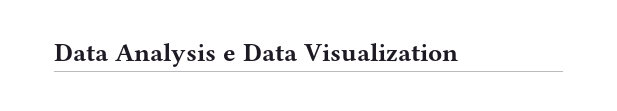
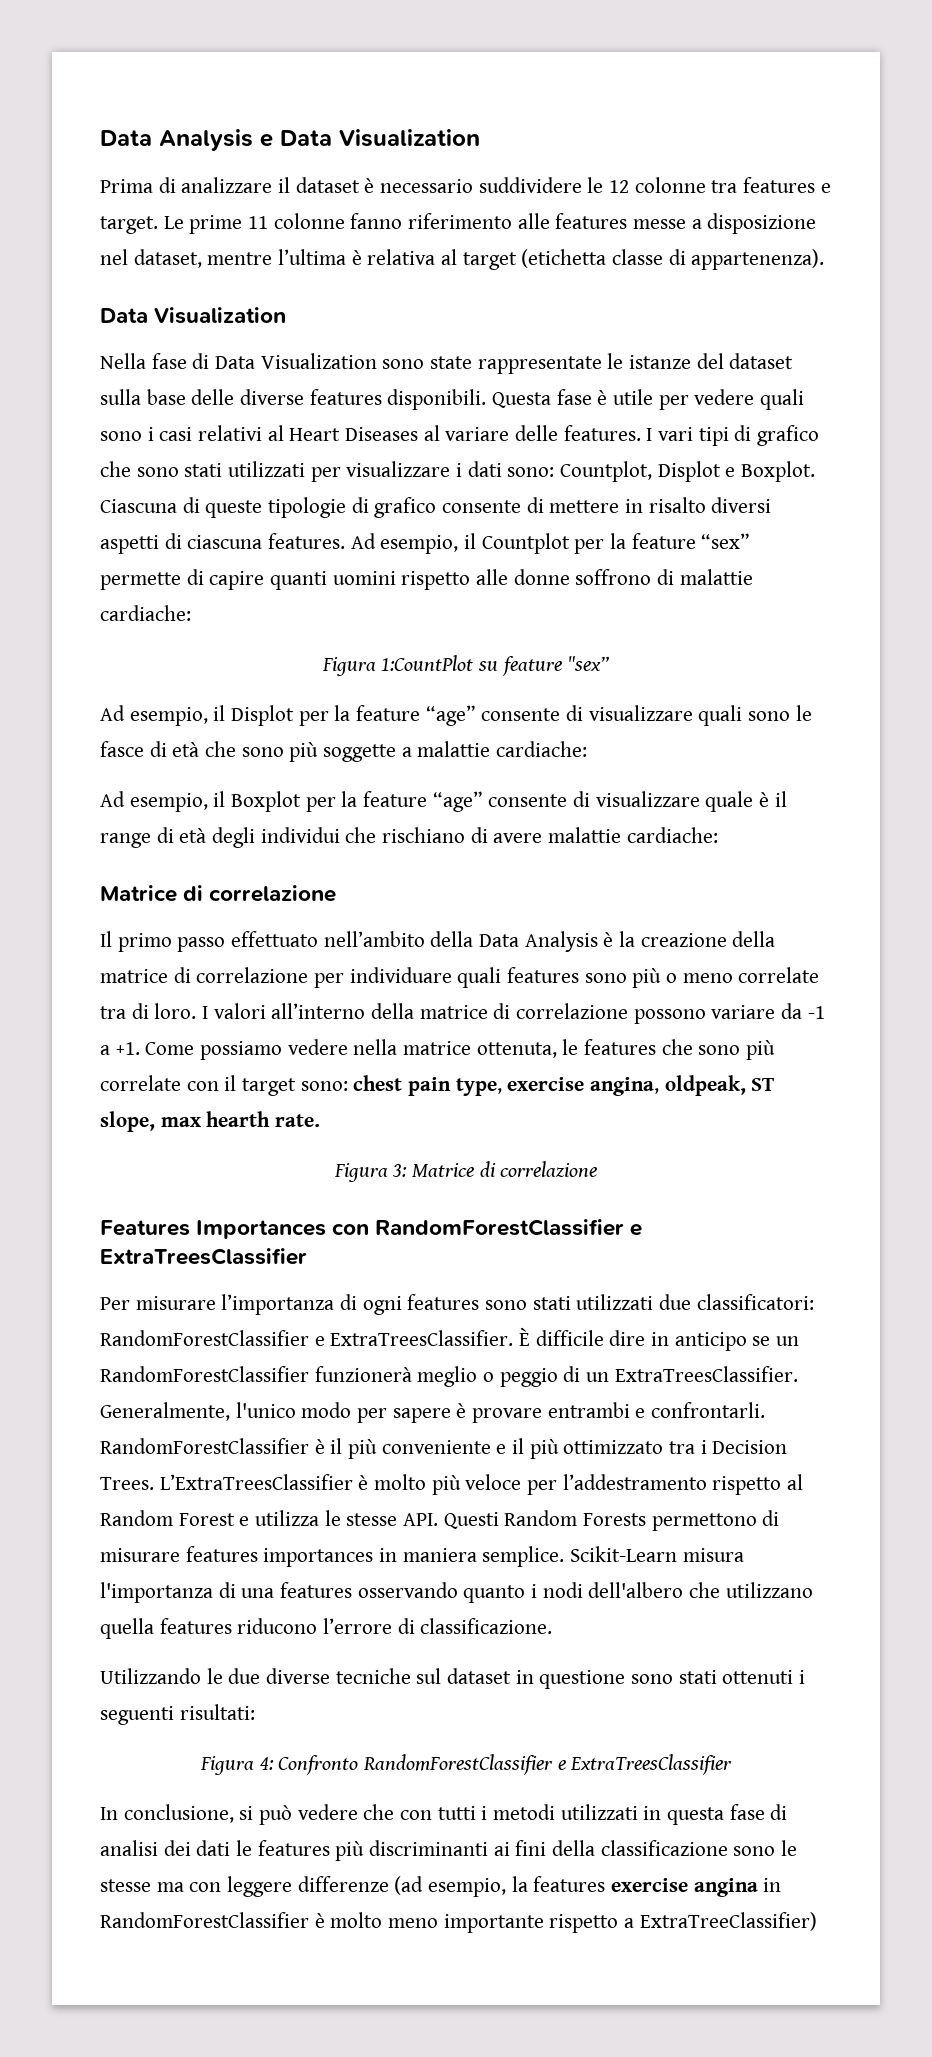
(459, 52) none -> [100,177,831,193] [100,213,817,234] [100,249,825,270] [100,307,287,324] [100,353,794,374] [100,389,805,410] [100,425,820,446] [100,461,816,482] [100,497,772,518] [100,533,751,554] [100,569,753,590] [100,605,191,621] [321,655,610,676] [100,705,812,726] [100,741,588,762] [100,791,787,812] [100,827,718,848] [100,885,337,902] [100,931,776,952] [100,967,820,988] [100,1003,825,1024] [100,1039,776,1060] [100,1075,776,1096] [100,1111,321,1132] [333,1161,598,1182] [100,1219,643,1239] [100,1248,307,1265] [100,1294,814,1315] [100,1327,800,1351] [100,1366,798,1387] [100,1402,766,1423] [100,1438,788,1459] [100,1474,804,1495] [100,1510,780,1531] [100,1546,744,1567] [100,1582,813,1603] [100,1618,553,1639] [100,1668,806,1689] [100,1704,255,1725] [199,1754,733,1775] [100,1804,788,1825] [100,1840,798,1861] [100,1876,782,1897] [100,1912,817,1933] // Prima di analizzare il dataset è necessario suddividere le 12 colonne tra features e target. Le prime 11 colonne fanno riferimento alle features messe a disposizione nel dataset, mentre l’ultima è relativa al target (etichetta classe di appartenenza). // Data Visualization // Nella fase di Data Visualization sono state rappresentate le istanze del dataset sulla base delle diverse features disponibili. Questa fase è utile per vedere quali sono i casi relativi al Heart Diseases al variare delle features. I vari tipi di grafico che sono stati utilizzati per visualizzare i dati sono: Countplot, Displot e Boxplot. Ciascuna di queste tipologie di grafico consente di mettere in risalto diversi aspetti di ciascuna features. Ad esempio, il Countplot per la feature “sex” permette di capire quanti uomini rispetto alle donne soffrono di malattie cardiache: // Figura 1:CountPlot su feature "sex” // Ad esempio, il Displot per la feature “age” consente di visualizzare quali sono le fasce di età che sono più soggette a malattie cardiache: // Ad esempio, il Boxplot per la feature “age” consente di visualizzare quale è il range di età degli individui che rischiano di avere malattie cardiache: // Matrice di correlazione // Il primo passo effettuato nell’ambito della Data Analysis è la creazione della matrice di correlazione per individuare quali features sono più o meno correlate tra di loro. I valori all’interno della matrice di correlazione possono variare da -1 a +1. Come possiamo vedere nella matrice ottenuta, le features che sono più correlate con il target sono: chest pain type, exercise angina, oldpeak, ST slope, max hearth rate. // Figura 3: Matrice di correlazione // Features Importances con RandomForestClassifier e ExtraTreesClassifier // Per misurare l’importanza di ogni features sono stati utilizzati due classificatori: RandomForestClassifier e ExtraTreesClassifier. È difficile dire in anticipo se un RandomForestClassifier funzionerà meglio o peggio di un ExtraTreesClassifier. Generalmente, l'unico modo per sapere è provare entrambi e confrontarli. RandomForestClassifier è il più conveniente e il più ottimizzato tra i Decision Trees. L’ExtraTreesClassifier è molto più veloce per l’addestramento rispetto al Random Forest e utilizza le stesse API. Questi Random Forests permettono di misurare features importances in maniera semplice. Scikit-Learn misura l'importanza di una features osservando quanto i nodi dell'albero che utilizzano quella features riducono l’errore di classificazione. // Utilizzando le due diverse tecniche sul dataset in questione sono stati ottenuti i seguenti risultati: // Figura 4: Confronto RandomForestClassifier e ExtraTreesClassifier // In conclusione, si può vedere che con tutti i metodi utilizzati in questa fase di analisi dei dati le features più discriminanti ai fini della classificazione sono le stesse ma con leggere differenze (ad esempio, la features exercise angina in RandomForestClassifier è molto meno importante rispetto a ExtraTreeClassifier)

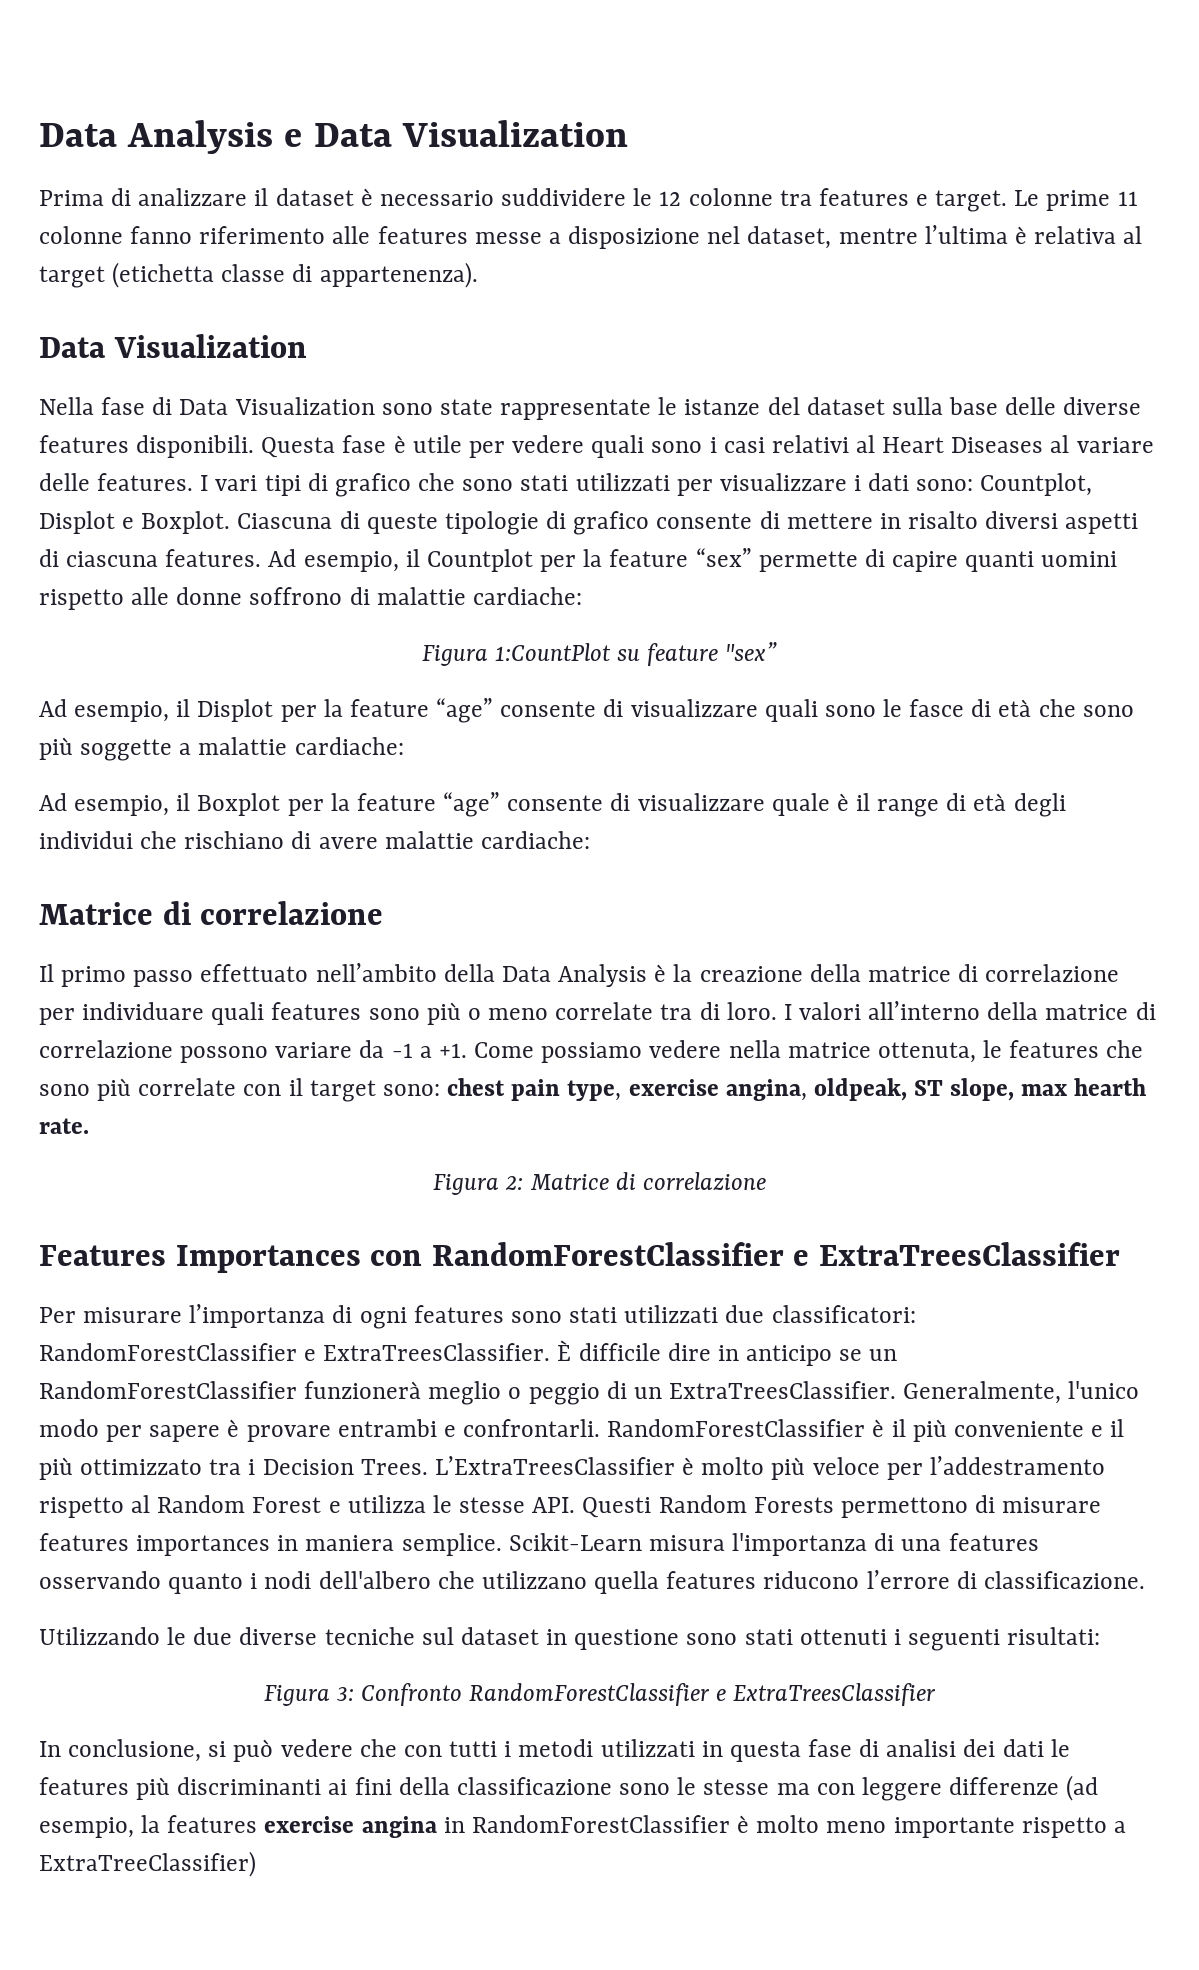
[392,1164,408,1177] 3: -> [505,1176,524,1190] 2:
[259,1757,274,1770] 4: -> [336,1687,354,1701] 3:

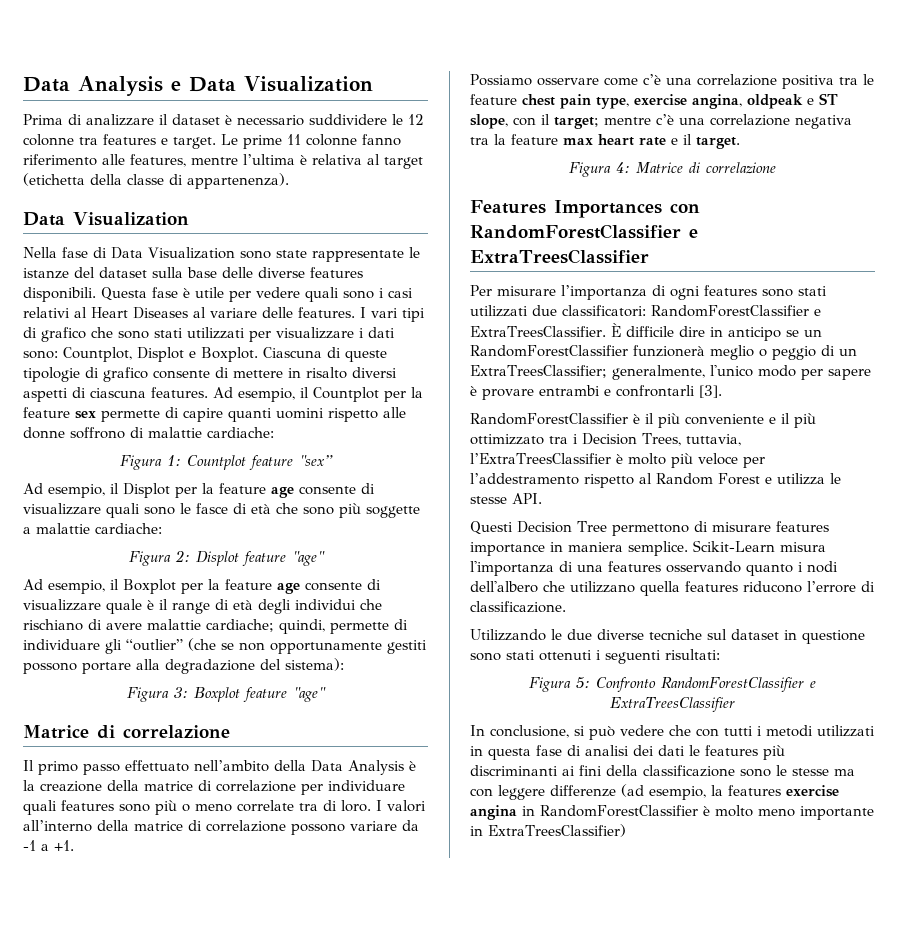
[377,226,832,249] features messe a disposizione nel dataset, -> [130,154,186,167] features,
(215, 275) none -> [90,174,122,185] della
[695,548,752,567] “sex” -> [75,411,96,419] sex
[494,643,640,661] 1:CountPlot su -> [166,455,246,470] 1: Countplot
[436,698,494,723] “age” -> [271,487,294,498] age
(404, 746) none -> [128,550,325,566] // Figura 2: Displot feature "age"
[443,792,501,817] “age” -> [277,583,300,594] age
[480,831,590,849] cardiache: -> [206,619,408,634] [23,638,427,654] [23,658,344,674] [127,687,326,702] cardiache; quindi, permette di individuare gli “outlier” (che se non opportunamente gestiti possono portare alla degradazione del sistema): // Figura 3: Boxplot feature "age"
[474,1040,1144,1063] [39,1078,440,1102] Come possiamo vedere nella matrice ottenuta, le features che sono più correlate con il target sono: -> [470,74,874,89] [470,94,517,105] // Possiamo osservare come c’è una correlazione positiva tra le feature
[813,1078,1147,1101] [39,1118,89,1134] [433,1174,524,1195] oldpeak, ST slope, max hearth rate. // Figura 2: -> [747,93,838,109] [470,114,852,129] [470,134,740,149] [569,162,630,177] oldpeak e ST slope, con il target; mentre c’è una correlazione negativa tra la feature max heart rate e il target. // Figura 4:
[669,1381,1062,1404] ExtraTreesClassifier. Generalmente, -> [470,365,705,380] ExtraTreesClassifier; generalmente,
[463,1419,601,1437] confrontarli. -> [616,385,722,398] confrontarli [3]. //
[360,1456,675,1475] Trees. L’ExtraTreesClassifier -> [642,433,741,446] [470,453,611,464] Trees, tuttavia, l’ExtraTreesClassifier
[582,1495,834,1518] Questi Random Forests -> [470,521,607,535] // Questi Decision Tree
[136,1535,271,1556] importances -> [470,542,545,556] importance
[336,1687,354,1701] 3: -> [576,677,590,689] 5:
[1021,1817,1126,1838] [39,1851,256,1877] rispetto a ExtraTreeClassifier) -> [470,824,626,837] in ExtraTreesClassifier)

